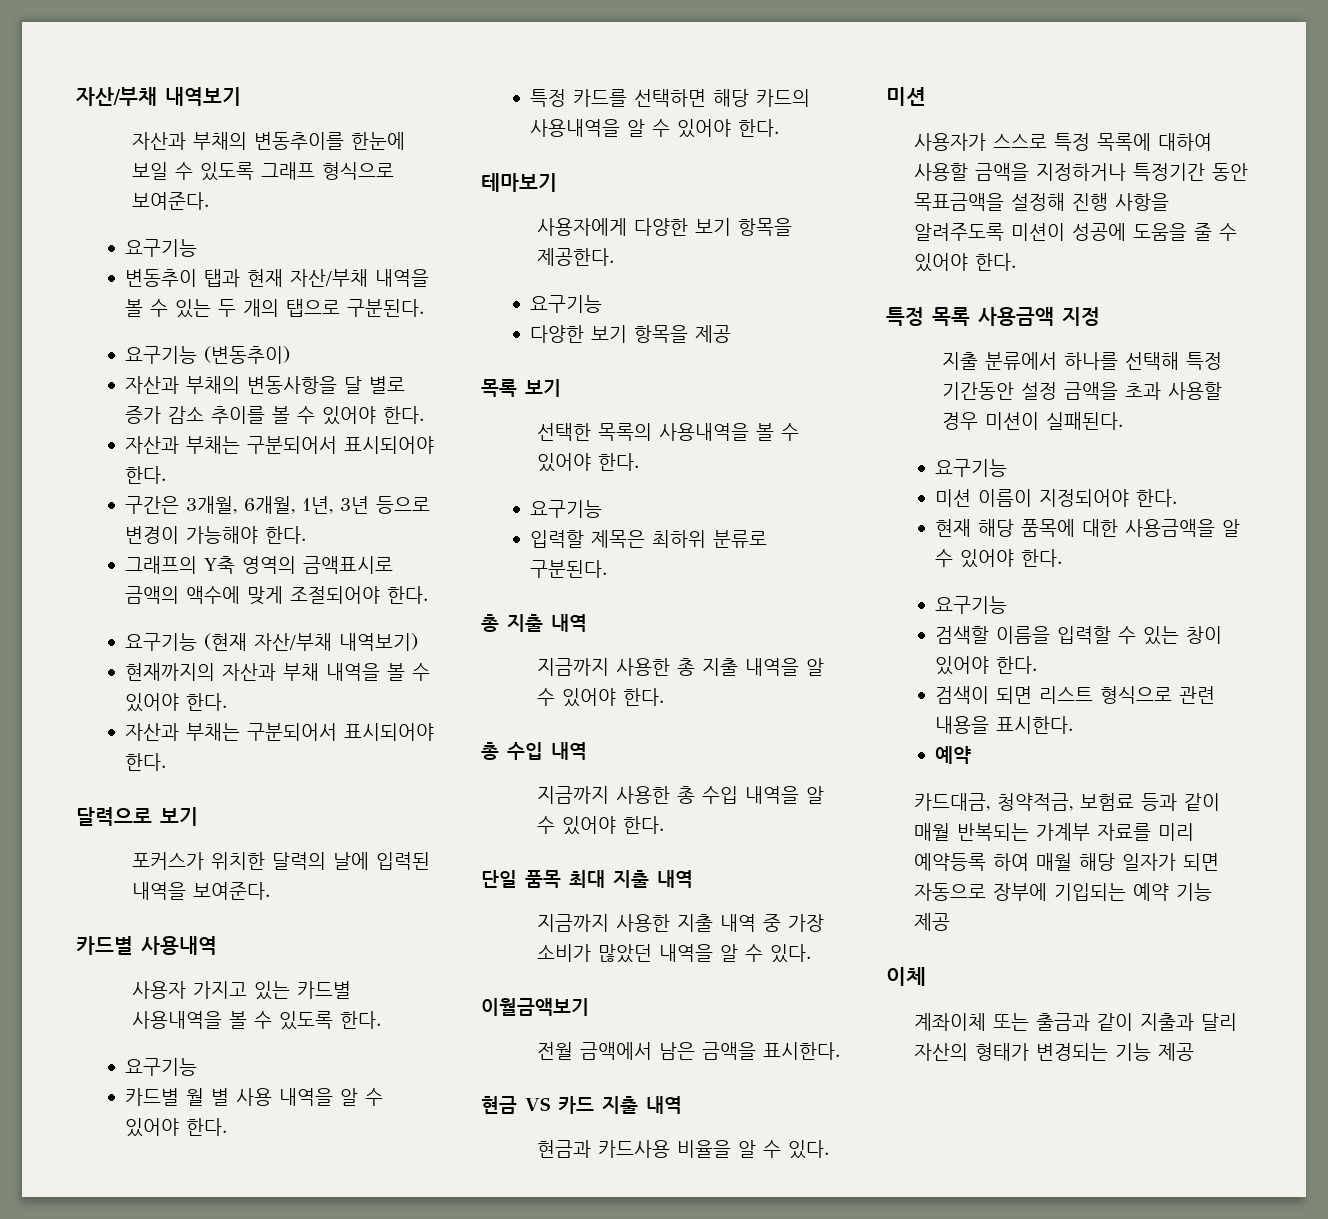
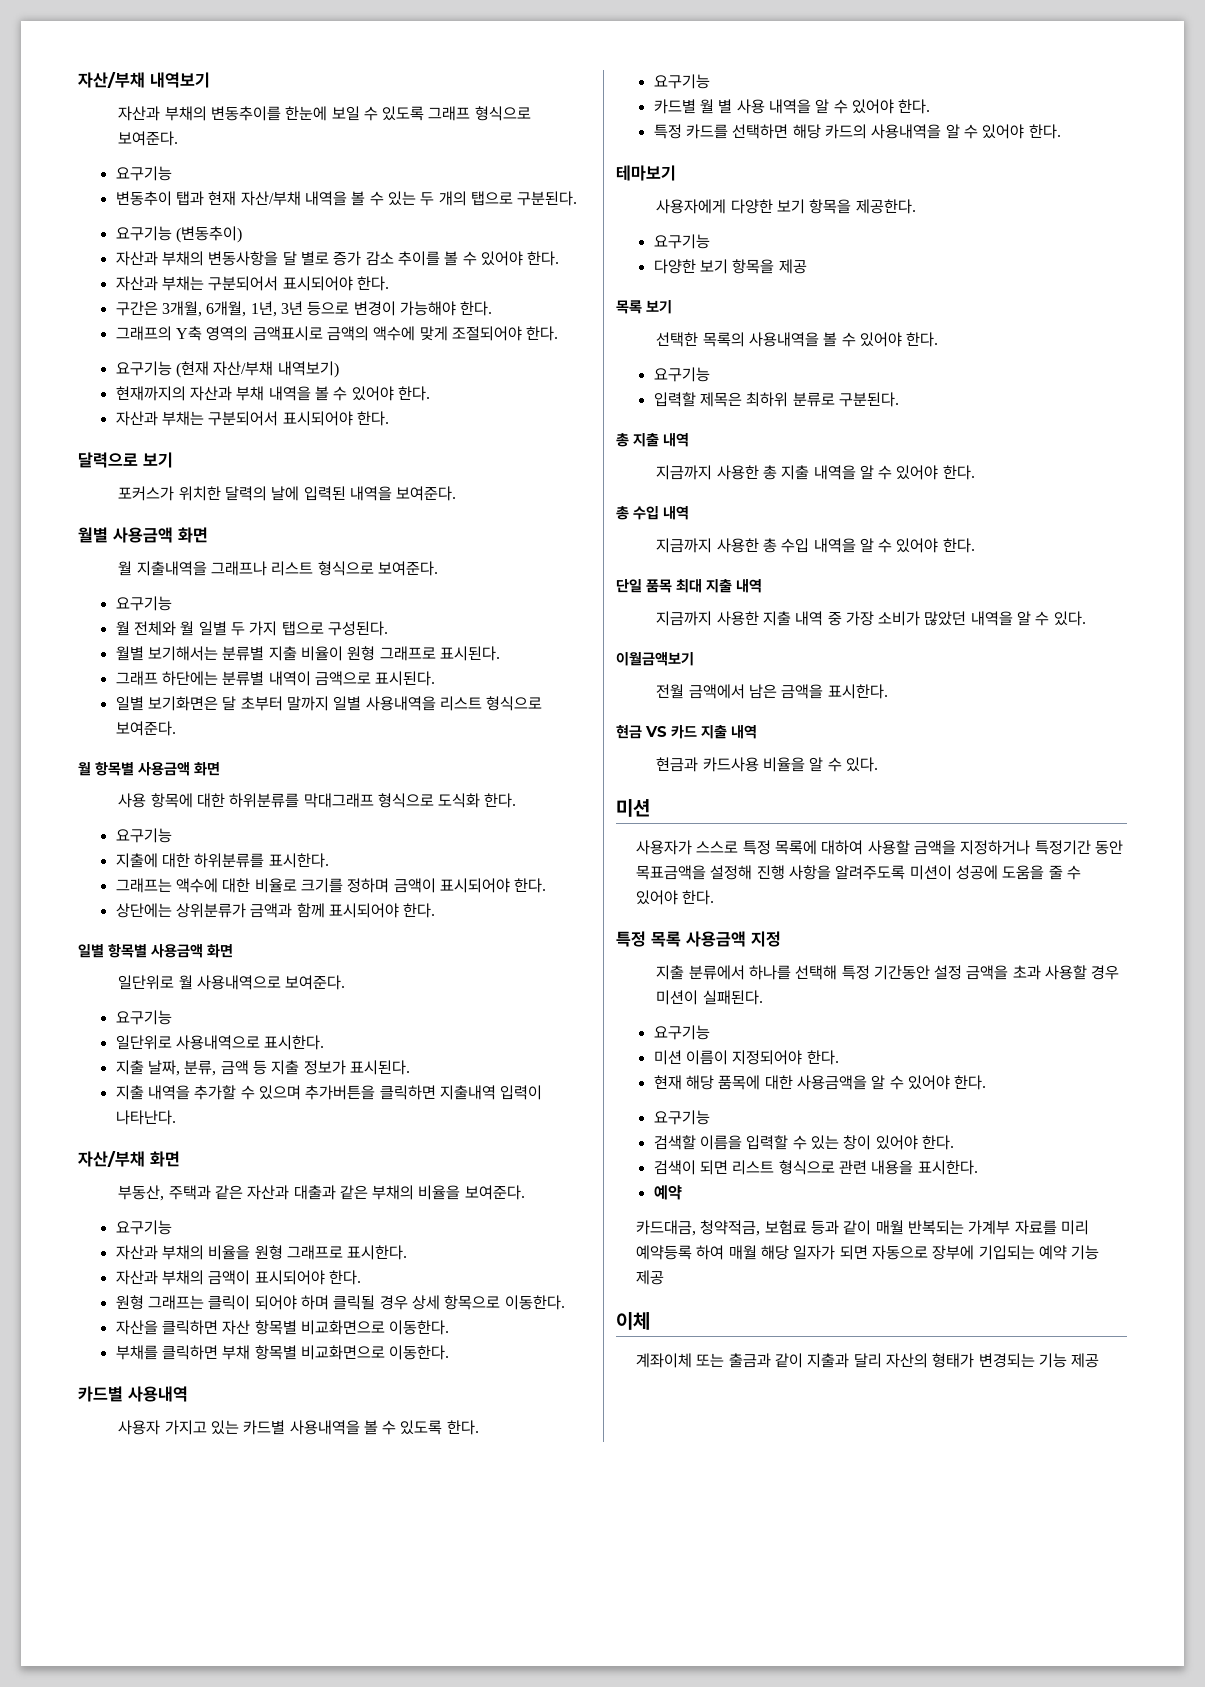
(271, 891) none -> [78,527,208,543] [118,561,438,576] [115,596,172,611] [115,621,388,636] [115,646,500,661] [115,671,436,686] [115,696,543,711] [115,721,176,736] [78,761,221,776] [118,793,517,808] [115,828,172,843] [115,853,329,868] [115,878,547,893] [115,903,436,918] [78,943,234,958] [118,975,346,990] [115,1010,172,1025] [115,1035,325,1050] [115,1060,410,1076] [115,1085,543,1100] [115,1110,176,1125] [78,1151,180,1167] [118,1185,525,1201] [115,1220,172,1235] [115,1245,408,1260] [115,1270,362,1285] [115,1295,565,1310] [115,1320,450,1335] [115,1345,450,1360] // 월별 사용금액 화면 // 월 지출내역을 그래프나 리스트 형식으로 보여준다. // 요구기능 // 월 전체와 월 일별 두 가지 탭으로 구성된다. // 월별 보기해서는 분류별 지출 비율이 원형 그래프로 표시된다. // 그래프 하단에는 분류별 내역이 금액으로 표시된다. // 일별 보기화면은 달 초부터 말까지 일별 사용내역을 리스트 형식으로 보여준다. // 월 항목별 사용금액 화면 // 사용 항목에 대한 하위분류를 막대그래프 형식으로 도식화 한다. // 요구기능 // 지출에 대한 하위분류를 표시한다. // 그래프는 액수에 대한 비율로 크기를 정하며 금액이 표시되어야 한다. // 상단에는 상위분류가 금액과 함께 표시되어야 한다. // 일별 항목별 사용금액 화면 // 일단위로 월 사용내역으로 보여준다. // 요구기능 // 일단위로 사용내역으로 표시한다. // 지출 날짜, 분류, 금액 등 지출 정보가 표시된다. // 지출 내역을 추가할 수 있으며 추가버튼을 클릭하면 지출내역 입력이 나타난다. // 자산/부채 화면 // 부동산, 주택과 같은 자산과 대출과 같은 부채의 비율을 보여준다. // 요구기능 // 자산과 부채의 비율을 원형 그래프로 표시한다. // 자산과 부채의 금액이 표시되어야 한다. // 원형 그래프는 클릭이 되어야 하며 클릭될 경우 상세 항목으로 이동한다. // 자산을 클릭하면 자산 항목별 비교화면으로 이동한다. // 부채를 클릭하면 부채 항목별 비교화면으로 이동한다.

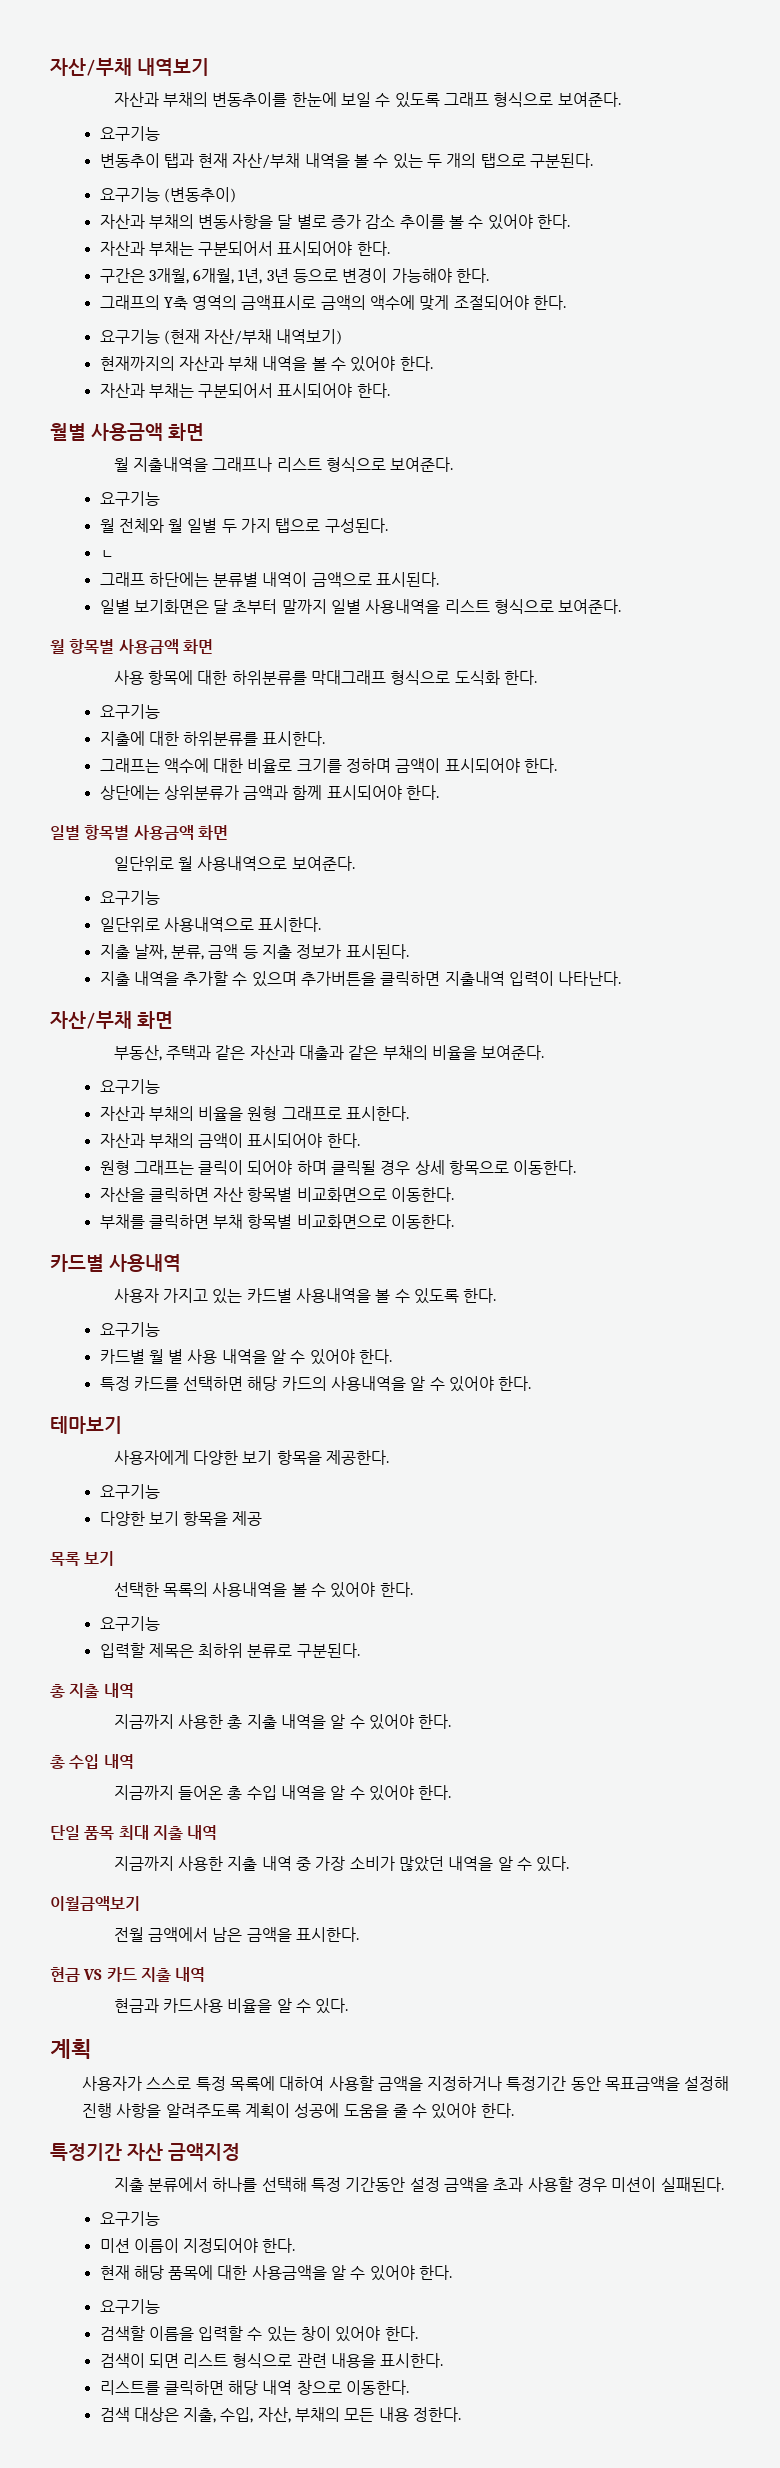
[78,452,173,468] [118,486,457,501] // 달력으로 보기 // 포커스가 위치한 달력의 날에 입력된 내역을 보여준다. -> (390, 390) none
[115,646,500,661] 월별 보기해서는 분류별 지출 비율이 원형 그래프로 표시된다. -> [99,550,115,558] ㄴ
[716,538,759,553] 사용한 -> [178,1785,224,1800] 들어온
[616,799,650,817] 미션 -> [50,2039,92,2059] 계획
[909,865,952,880] 미션이 -> [244,2103,290,2118] 계획이
[616,931,781,947] 특정 목록 사용금액 지정 -> [50,2143,240,2161] 특정기간 자산 금액지정
[653,1185,682,1200] [636,1220,1090,1236] [636,1245,1100,1260] [636,1270,665,1285] [616,1312,650,1330] [636,1353,1100,1368] 예약 // 카드대금, 청약적금, 보험료 등과 같이 매월 반복되는 가계부 자료를 미리 예약등록 하여 매월 해당 일자가 되면 자동으로 장부에 기입되는 예약 기능 제공 // 이체 // 계좌이체 또는 출금과 같이 지출과 달리 자산의 형태가 변경되는 기능 제공 -> [99,2380,410,2395] [99,2407,462,2423] 리스트를 클릭하면 해당 내역 창으로 이동한다. // 검색 대상은 지출, 수입, 자산, 부채의 모든 내용 정한다.

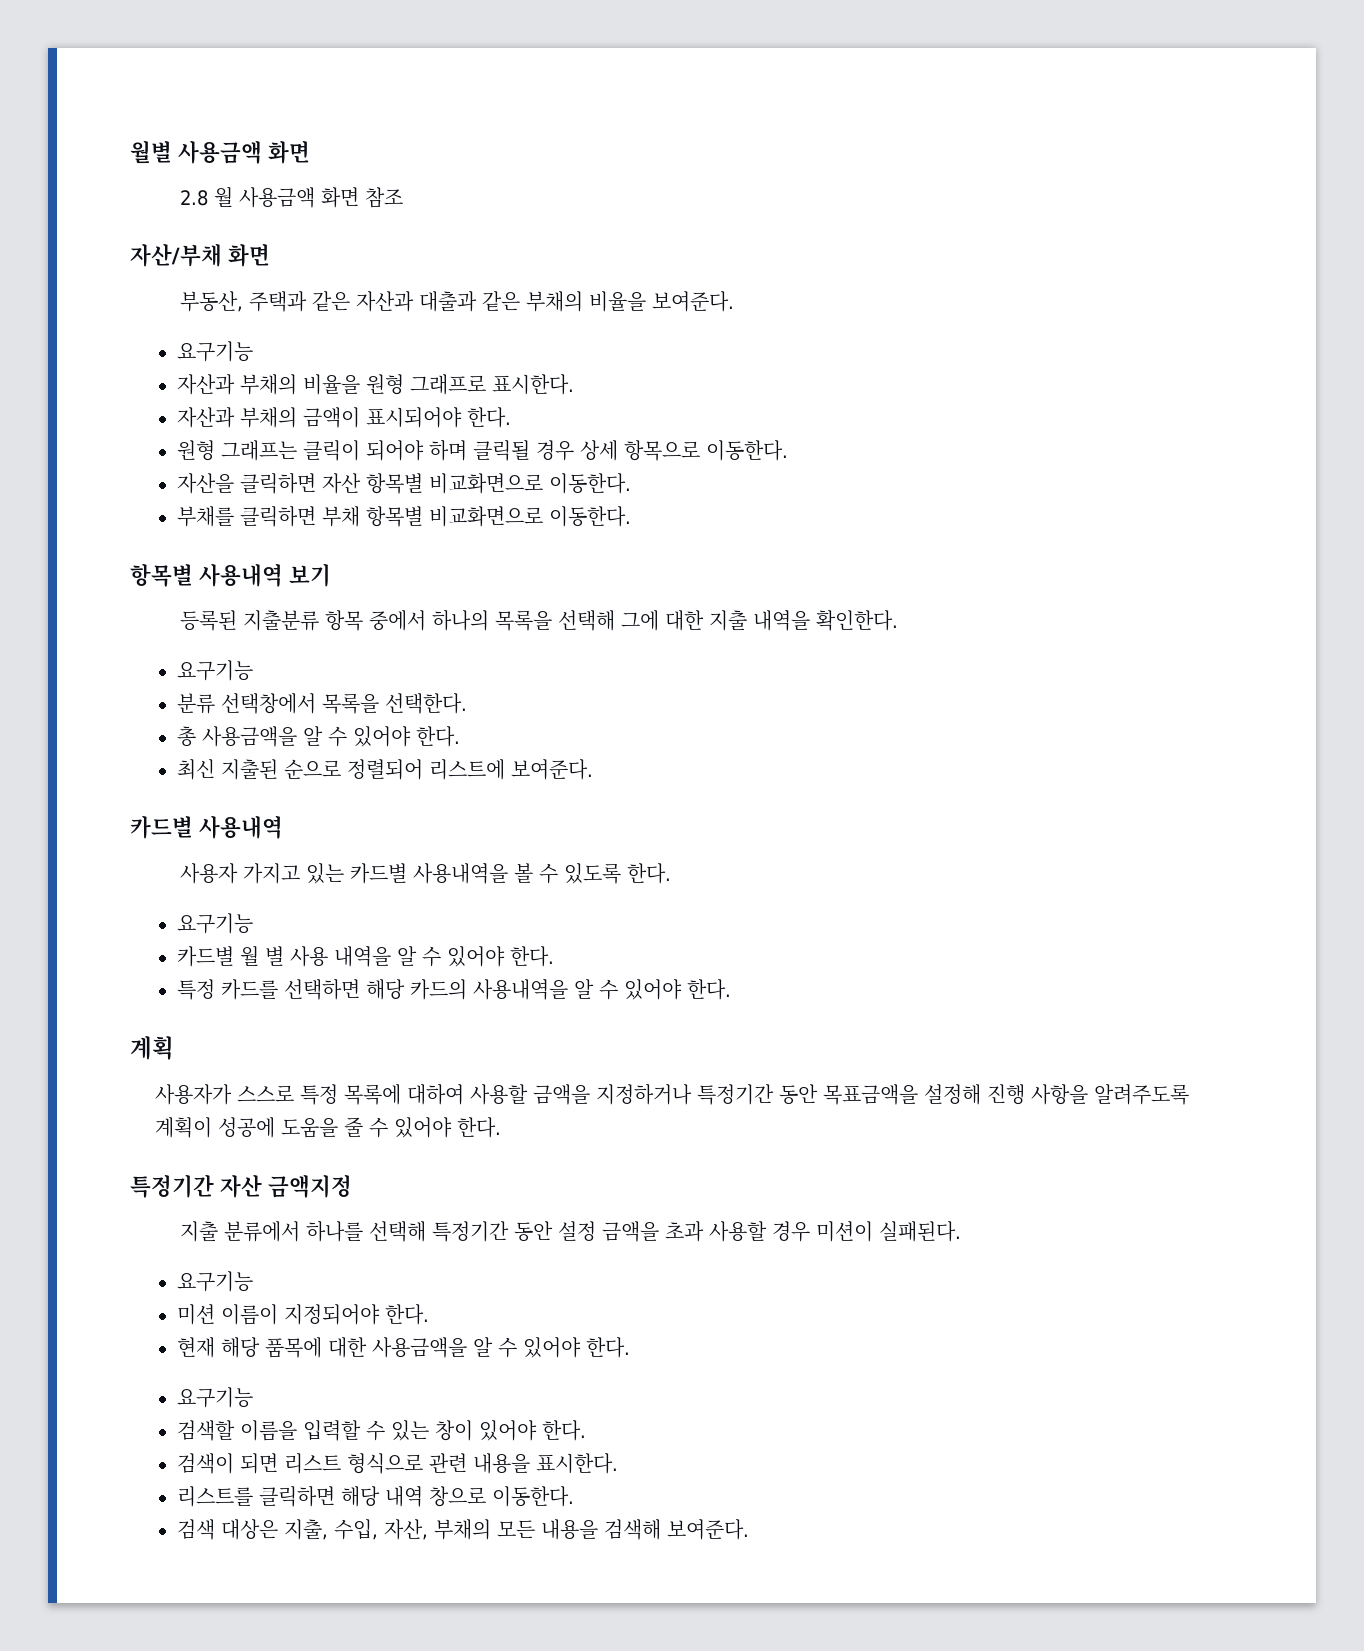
[50,58,209,76] [113,92,621,108] [99,126,160,141] [99,153,594,169] [99,187,236,203] [99,214,571,230] [99,241,390,256] [99,268,490,284] [99,295,567,311] [99,329,343,345] [99,356,433,372] [99,383,390,398] [50,423,204,441] [113,457,454,472] [99,491,160,506] [99,518,388,533] [99,550,115,558] [99,572,440,587] [99,599,622,614] [50,639,213,654] [113,670,538,685] [99,704,160,719] [99,731,326,746] [99,758,558,773] [99,785,440,800] [50,825,228,840] [113,856,355,871] [99,890,160,905] [99,917,322,932] [99,944,409,960] [99,971,622,987] 자산/부채 내역보기 // 자산과 부채의 변동추이를 한눈에 보일 수 있도록 그래프 형식으로 보여준다. // 요구기능 // 변동추이 탭과 현재 자산/부채 내역을 볼 수 있는 두 개의 탭으로 구분된다. // 요구기능 (변동추이) // 자산과 부채의 변동사항을 달 별로 증가 감소 추이를 볼 수 있어야 한다. // 자산과 부채는 구분되어서 표시되어야 한다. // 구간은 3개월, 6개월, 1년, 3년 등으로 변경이 가능해야 한다. // 그래프의 Y축 영역의 금액표시로 금액의 액수에 맞게 조절되어야 한다. // 요구기능 (현재 자산/부채 내역보기) // 현재까지의 자산과 부채 내역을 볼 수 있어야 한다. // 자산과 부채는 구분되어서 표시되어야 한다. // 월별 사용금액 화면 // 월 지출내역을 그래프나 리스트 형식으로 보여준다. // 요구기능 // 월 전체와 월 일별 두 가지 탭으로 구성된다. // ㄴ // 그래프 하단에는 분류별 내역이 금액으로 표시된다. // 일별 보기화면은 달 초부터 말까지 일별 사용내역을 리스트 형식으로 보여준다. // 월 항목별 사용금액 화면 // 사용 항목에 대한 하위분류를 막대그래프 형식으로 도식화 한다. // 요구기능 // 지출에 대한 하위분류를 표시한다. // 그래프는 액수에 대한 비율로 크기를 정하며 금액이 표시되어야 한다. // 상단에는 상위분류가 금액과 함께 표시되어야 한다. // 일별 항목별 사용금액 화면 // 일단위로 월 사용내역으로 보여준다. // 요구기능 // 일단위로 사용내역으로 표시한다. // 지출 날짜, 분류, 금액 등 지출 정보가 표시된다. // 지출 내역을 추가할 수 있으며 추가버튼을 클릭하면 지출내역 입력이 나타난다. -> [130,140,310,164] [180,186,404,208] 월별 사용금액 화면 // 2.8 월 사용금액 화면 참조
(455, 1221) none -> [130,563,331,587] [180,610,899,631] [177,660,254,681] [177,693,468,714] [177,726,461,747] [177,759,594,780] // 항목별 사용내역 보기 // 등록된 지출분류 항목 중에서 하나의 목록을 선택해 그에 대한 지출 내역을 확인한다. // 요구기능 // 분류 선택창에서 목록을 선택한다. // 총 사용금액을 알 수 있어야 한다. // 최신 지출된 순으로 정렬되어 리스트에 보여준다.
[50,1416,122,1434] [113,1450,390,1465] [99,1484,160,1499] [99,1511,263,1526] [50,1551,115,1566] [113,1582,413,1598] [99,1616,160,1631] [99,1643,360,1658] [50,1683,134,1698] [113,1714,452,1730] [50,1754,134,1769] [113,1785,452,1801] [50,1825,218,1840] [113,1856,570,1872] [50,1896,140,1911] [113,1927,360,1942] [50,1967,206,1982] [113,1998,349,2014] // 테마보기 // 사용자에게 다양한 보기 항목을 제공한다. // 요구기능 // 다양한 보기 항목을 제공 // 목록 보기 // 선택한 목록의 사용내역을 볼 수 있어야 한다. // 요구기능 // 입력할 제목은 최하위 분류로 구분된다. // 총 지출 내역 // 지금까지 사용한 총 지출 내역을 알 수 있어야 한다. // 총 수입 내역 // 지금까지 들어온 총 수입 내역을 알 수 있어야 한다. // 단일 품목 최대 지출 내역 // 지금까지 사용한 지출 내역 중 가장 소비가 많았던 내역을 알 수 있다. // 이월금액보기 // 전월 금액에서 남은 금액을 표시한다. // 현금 VS 카드 지출 내역 // 현금과 카드사용 비율을 알 수 있다. -> (732, 989) none
[311,2177,406,2192] 특정 기간동안 -> [432,1221,554,1242] 특정기간 동안
[378,2407,462,2422] 내용 정한다. -> [541,1519,750,1540] 내용을 검색해 보여준다.

